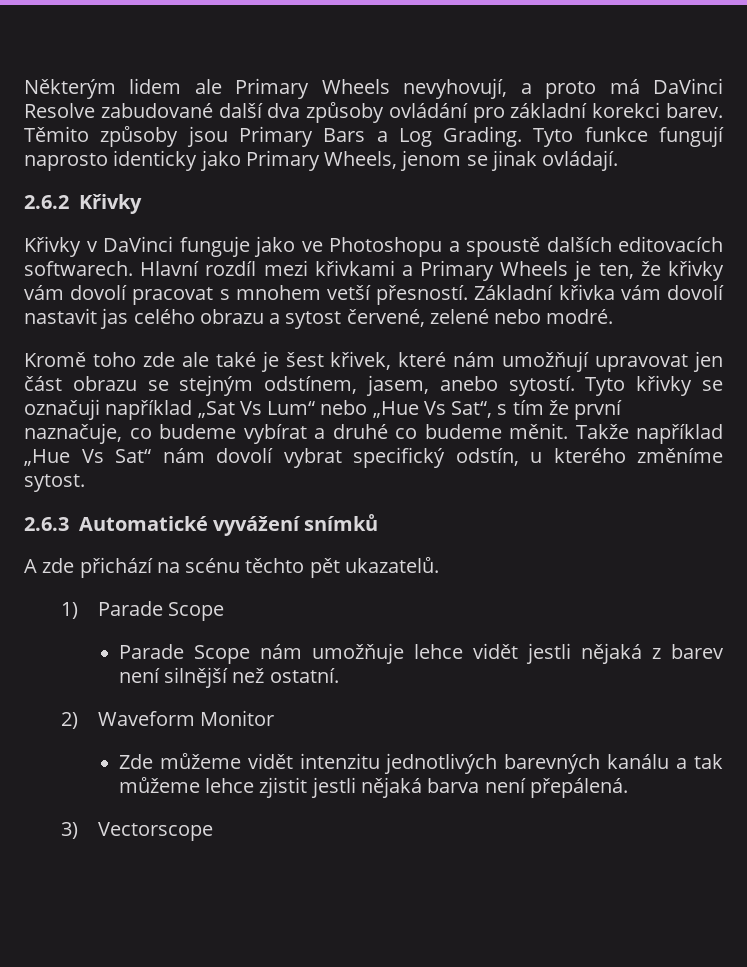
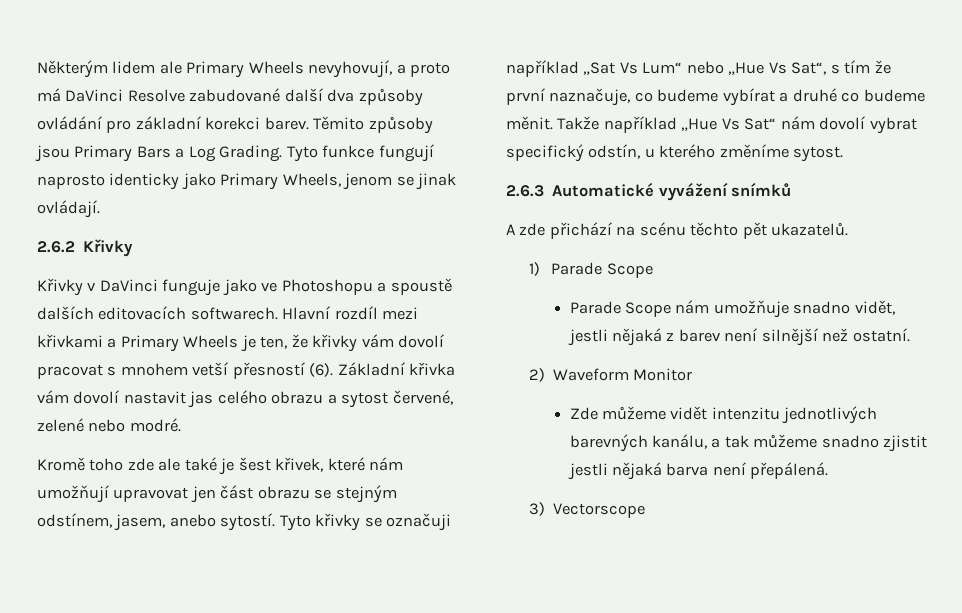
[376,285,469,305] přesností. -> [232,362,334,379] přesností (6).
[413,643,518,659] lehce vidět -> [793,300,895,315] snadno vidět,
[607,754,670,769] kanálu -> [651,434,707,449] kanálu,
[205,778,255,793] lehce -> [821,435,879,448] snadno

